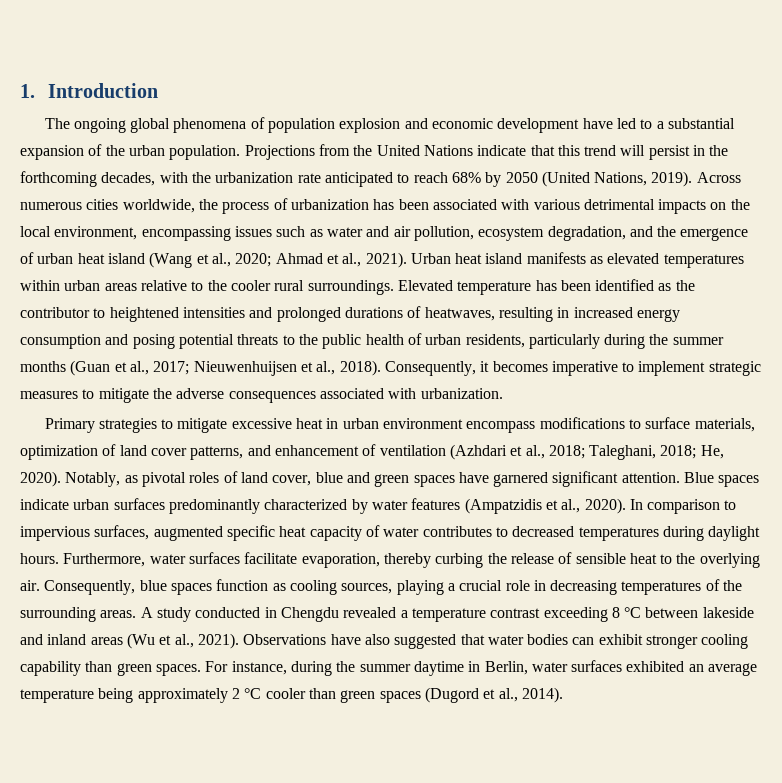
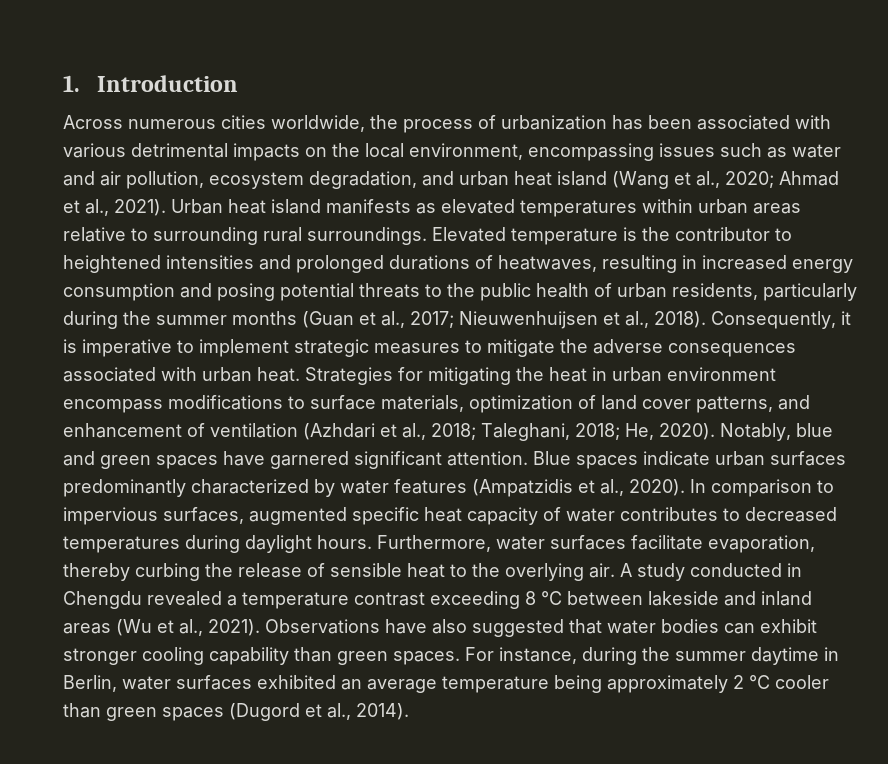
[44,117,736,133] [20,144,729,160] [20,171,693,187] The ongoing global phenomena of population explosion and economic development have led to a substantial expansion of the urban population. Projections from the United Nations indicate that this trend will persist in the forthcoming decades, with the urbanization rate anticipated to reach 68% by 2050 (United Nations, 2019). -> (239, 83) none
[657,226,749,241] [20,252,34,264] the emergence of -> (454, 178) none
[207,280,271,291] the cooler -> [153,227,258,245] surrounding
[535,279,672,291] has been identified as -> [623,227,637,241] is
[492,361,548,372] becomes -> [63,339,77,353] is
[420,388,503,399] [44,418,292,433] urbanization. // Primary strategies to mitigate excessive -> [202,367,544,385] urban heat. Strategies for mitigating the
[124,471,312,487] as pivotal roles of land cover, -> (791, 432) none
[44,579,743,595] [20,607,137,622] Consequently, blue spaces function as cooling sources, playing a crucial role in decreasing temperatures of the surrounding areas. -> (615, 570) none

